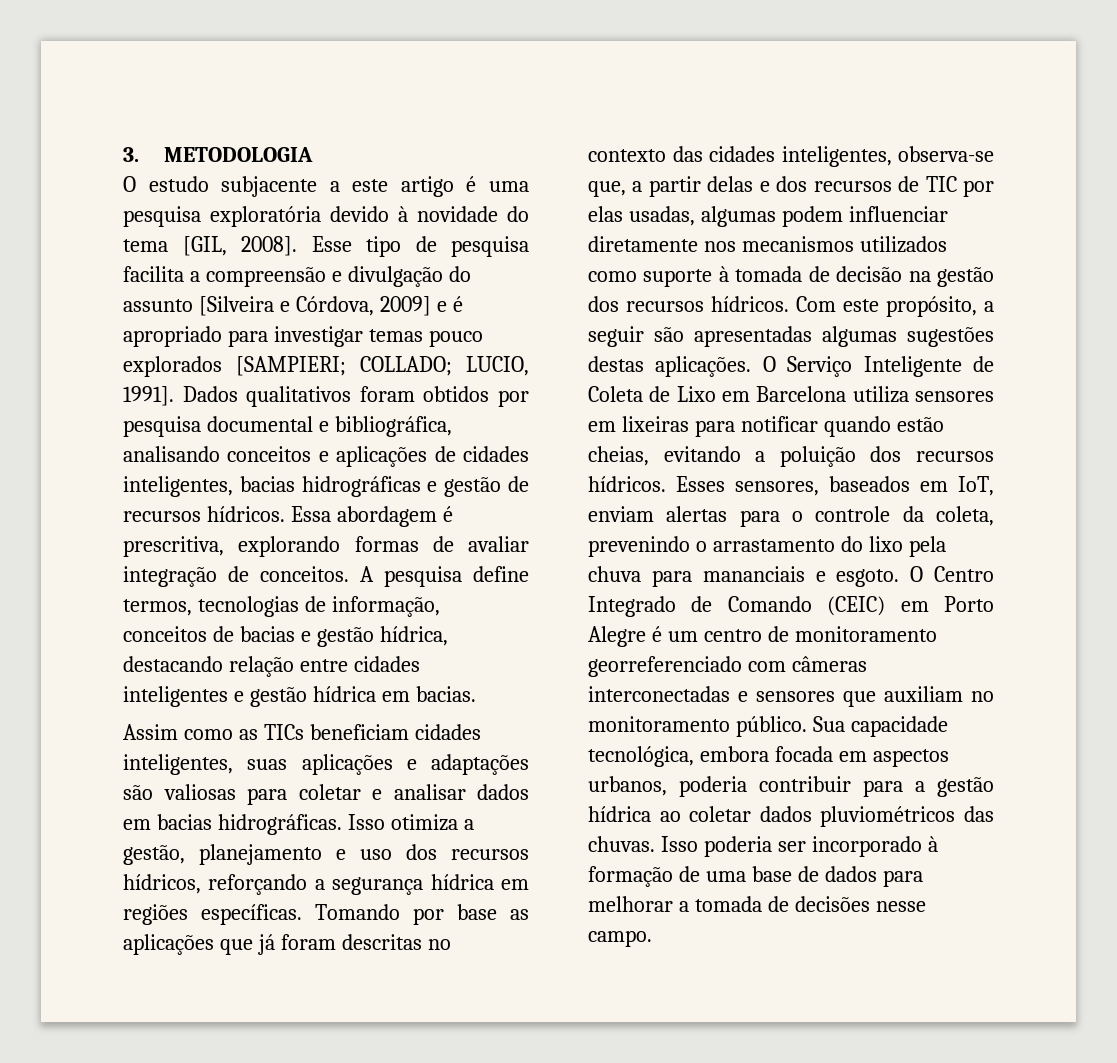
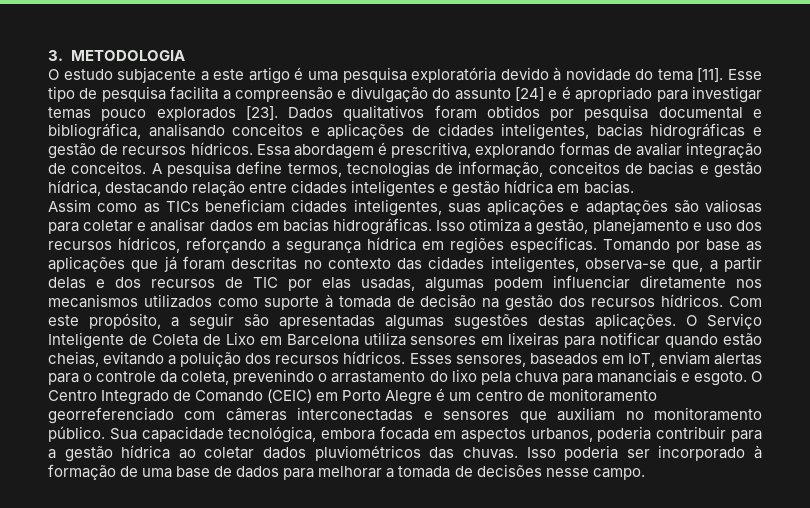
[182,236,297,256] [GIL, 2008]. -> [697,68,724,82] [11].
[198,296,431,316] [Silveira e Córdova, 2009] -> [514,87,544,101] [24]
[236,356,529,376] [123,386,174,406] [SAMPIERI; COLLADO; LUCIO, 1991]. -> [245,106,278,120] [23].

